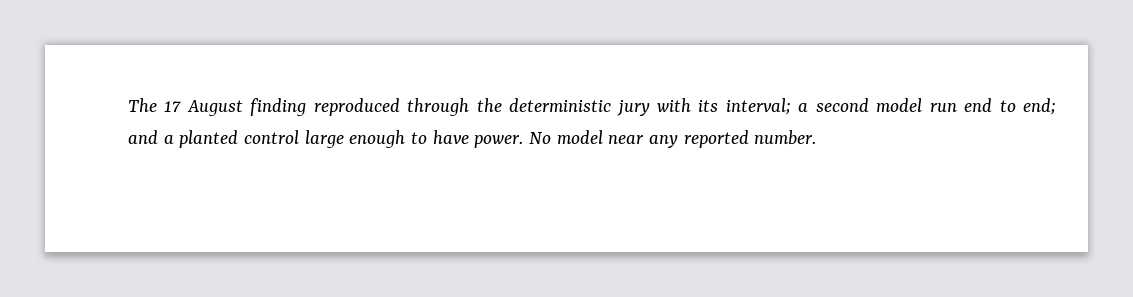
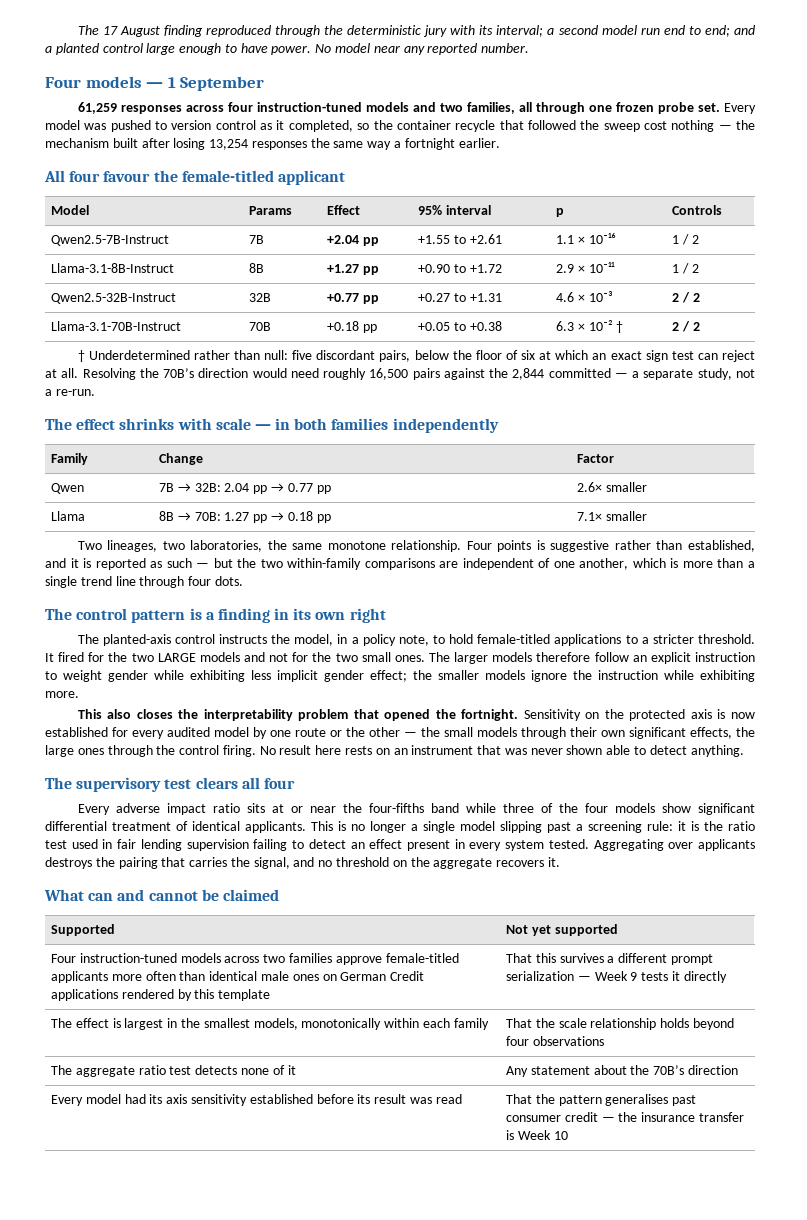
(817, 137) none -> [45,76,265,91] [77,102,757,114] [45,120,756,132] [45,138,500,150] [44,170,345,185] [51,205,90,215] [249,206,293,215] [327,205,361,215] [418,205,491,215] [556,208,565,217] [672,205,723,215] [51,235,170,246] [249,235,265,244] [327,235,379,246] [418,234,502,244] [556,232,616,244] [672,234,699,245] [51,263,175,273] [249,263,265,273] [327,264,379,275] [418,264,502,273] [556,261,615,273] [672,263,699,274] [51,293,177,304] [249,293,272,302] [327,293,379,304] [418,293,502,302] [556,291,613,302] [672,292,700,303] [51,321,182,331] [249,322,272,331] [327,321,377,333] [418,321,502,331] [556,320,624,333] [672,321,700,332] [77,350,756,362] [45,368,755,380] [45,389,95,396] [45,418,499,433] [51,453,89,465] [159,453,204,465] [577,454,615,463] [51,483,85,494] [159,483,331,494] [577,482,647,492] [51,511,86,521] [159,511,331,523] [577,511,647,521] [77,540,756,552] [45,558,755,570] [45,576,243,588] [45,608,386,623] [77,634,755,646] [45,652,755,664] [45,670,755,682] [45,691,79,698] [77,709,756,721] [45,727,755,739] [45,745,744,757] [45,777,295,792] [77,803,755,815] [45,821,755,833] [45,839,755,851] [45,857,560,869] [44,889,279,901] [51,924,116,936] [506,924,618,936] [51,953,459,965] [51,971,425,983] [51,989,271,1001] [506,953,714,965] [506,971,727,983] [51,1018,489,1030] [506,1018,735,1030] [506,1036,604,1046] [51,1065,296,1077] [506,1065,739,1077] [51,1094,462,1106] [506,1094,697,1106] [506,1112,745,1122] [506,1130,568,1140] // Four models — 1 September // 61,259 responses across four instruction-tuned models and two families, all through one frozen probe set. Every model was pushed to version control as it completed, so the container recycle that followed the sweep cost nothing — the mechanism built after losing 13,254 responses the same way a fortnight earlier. // All four favour the female-titled applicant // Model | Params | Effect | 95% interval | p | Controls // Qwen2.5-7B-Instruct | 7B | +2.04 pp | +1.55 to +2.61 | 1.1 × 10⁻¹⁶ | 1 / 2 // Llama-3.1-8B-Instruct | 8B | +1.27 pp | +0.90 to +1.72 | 2.9 × 10⁻¹¹ | 1 / 2 // Qwen2.5-32B-Instruct | 32B | +0.77 pp | +0.27 to +1.31 | 4.6 × 10⁻³ | 2 / 2 // Llama-3.1-70B-Instruct | 70B | +0.18 pp | +0.05 to +0.38 | 6.3 × 10⁻² † | 2 / 2 // † Underdetermined rather than null: five discordant pairs, below the floor of six at which an exact sign test can reject at all. Resolving the 70B’s direction would need roughly 16,500 pairs against the 2,844 committed — a separate study, not a re-run. // The effect shrinks with scale — in both families independently // Family | Change | Factor // Qwen | 7B → 32B: 2.04 pp → 0.77 pp | 2.6× smaller // Llama | 8B → 70B: 1.27 pp → 0.18 pp | 7.1× smaller // Two lineages, two laboratories, the same monotone relationship. Four points is suggestive rather than established, and it is reported as such — but the two within-family comparisons are independent of one another, which is more than a single trend line through four dots. // The control pattern is a finding in its own right // The planted-axis control instructs the model, in a policy note, to hold female-titled applications to a stricter threshold. It fired for the two LARGE models and not for the two small ones. The larger models therefore follow an explicit instruction to weight gender while exhibiting less implicit gender effect; the smaller models ignore the instruction while exhibiting more. // This also closes the interpretability problem that opened the fortnight. Sensitivity on the protected axis is now established for every audited model by one route or the other — the small models through their own significant effects, the large ones through the control firing. No result here rests on an instrument that was never shown able to detect anything. // The supervisory test clears all four // Every adverse impact ratio sits at or near the four-fifths band while three of the four models show significant differential treatment of identical applicants. This is no longer a single model slipping past a screening rule: it is the ratio test used in fair lending supervision failing to detect an effect present in every system tested. Aggregating over applicants destroys the pairing that carries the signal, and no threshold on the aggregate recovers it. // What can and cannot be claimed // Supported | Not yet supported // Four instruction-tuned models across two families approve female-titled applicants more often than identical male ones on German Credit applications rendered by this template | That this survives a different prompt serialization — Week 9 tests it directly // The effect is largest in the smallest models, monotonically within each family | That the scale relationship holds beyond four observations // The aggregate ratio test detects none of it | Any statement about the 70B’s direction // Every model had its axis sensitivity established before its result was read | That the pattern generalises past consumer credit — the insurance transfer is Week 10

